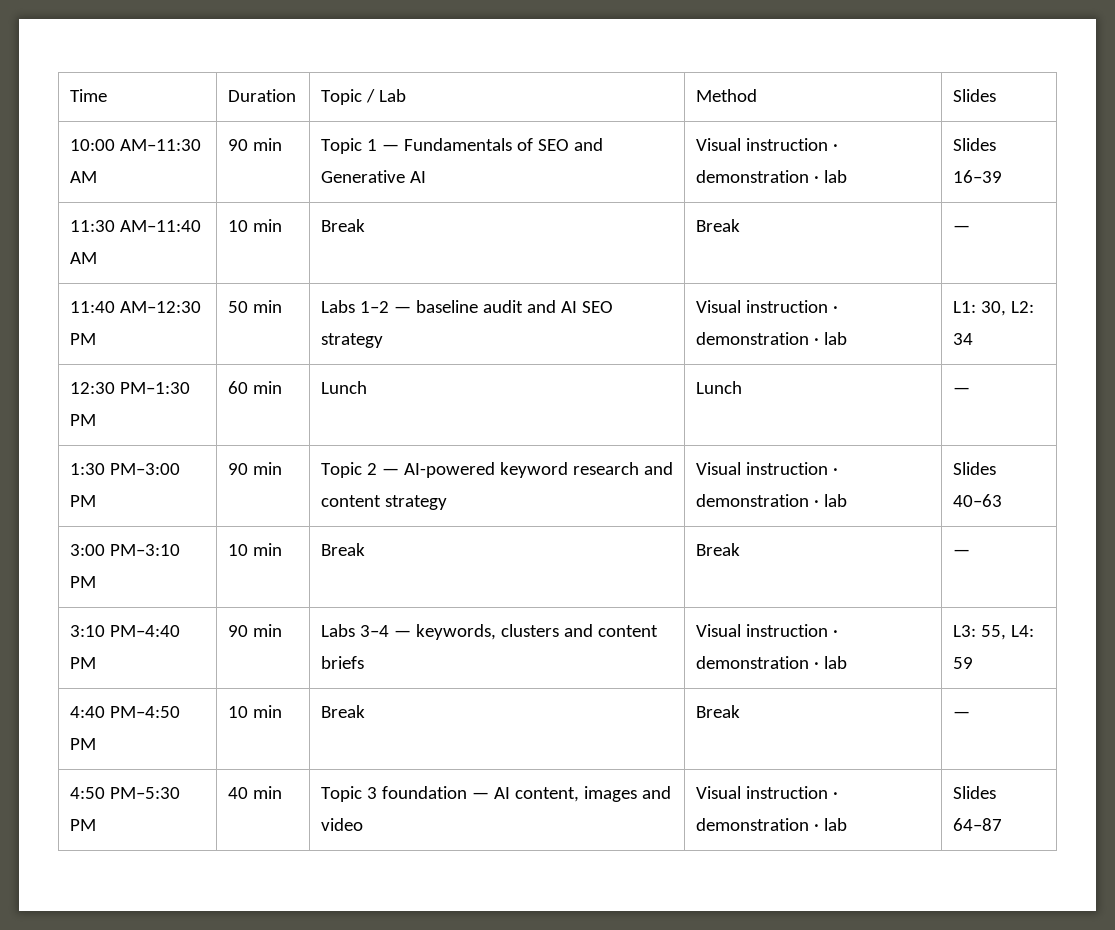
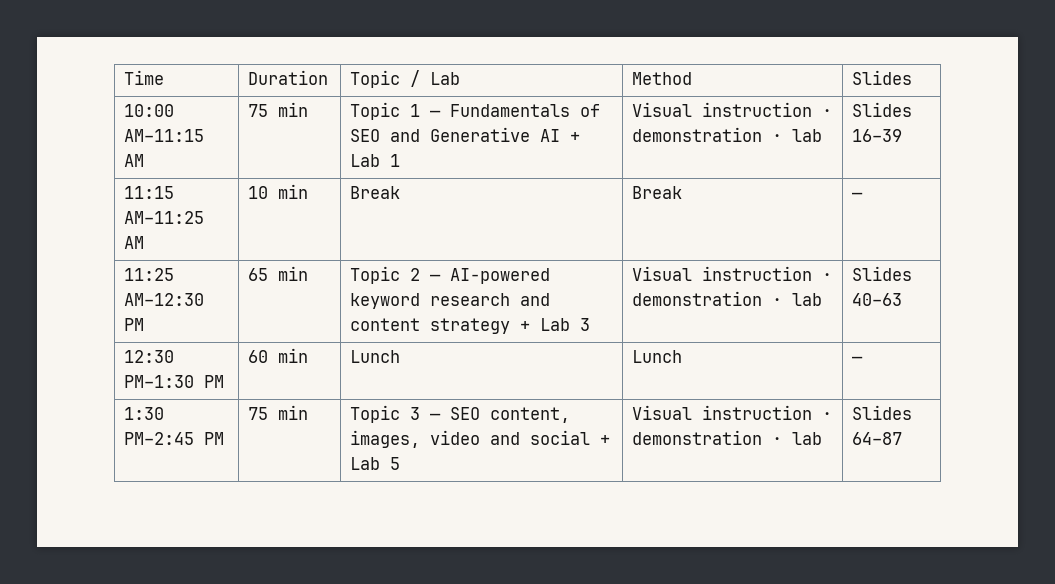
[119,139,201,151] [69,171,97,183] [227,139,248,151] AM–11:30 AM | 90 -> [124,129,205,142] [124,154,145,167] [248,104,269,117] AM–11:15 AM | 75
(426, 177) none -> [570,132,581,142] [350,154,401,167] + Lab 1
[69,220,201,232] 11:30 AM–11:40 -> [124,186,175,199] [124,211,205,224] 11:15 AM–11:25
[69,301,115,313] 11:40 -> [124,268,175,281] 11:25
[227,300,282,313] [320,300,613,313] [320,333,383,348] [695,300,838,313] [695,332,847,345] [952,301,1034,316] [952,333,973,345] 50 min | Labs 1–2 — baseline audit and AI SEO strategy | Visual instruction · demonstration · lab | L1: 30, L2: 34 -> [248,266,309,281] [350,266,551,284] [350,293,551,309] [350,318,591,334] [632,266,833,281] [632,291,823,306] [852,266,913,281] [852,293,903,306] 65 min | Topic 2 — AI-powered keyword research and content strategy + Lab 3 | Visual instruction · demonstration · lab | Slides 40–63
[109,463,180,475] [69,495,96,507] [227,462,282,475] [320,462,673,478] [320,495,447,510] [695,462,838,475] [695,494,847,507] [952,462,996,475] [952,494,1002,507] [69,544,180,556] [69,576,96,588] [227,543,282,556] [320,543,365,556] [695,543,740,556] [952,549,970,556] [69,625,180,637] [69,657,96,669] [227,624,282,637] [320,624,658,640] [320,656,364,669] [695,624,838,637] [695,656,847,669] [952,625,1034,640] [952,657,973,669] [69,706,180,718] [69,738,96,750] [227,705,282,718] [320,705,365,718] [695,705,740,718] [952,711,970,718] [69,787,180,799] [69,819,96,831] [227,786,282,799] [320,786,671,802] [320,818,363,831] PM–3:00 PM | 90 min | Topic 2 — AI-powered keyword research and content strategy | Visual instruction · demonstration · lab | Slides 40–63 // 3:00 PM–3:10 PM | 10 min | Break | Break | — // 3:10 PM–4:40 PM | 90 min | Labs 3–4 — keywords, clusters and content briefs | Visual instruction · demonstration · lab | L3: 55, L4: 59 // 4:40 PM–4:50 PM | 10 min | Break | Break | — // 4:50 PM–5:30 PM | 40 min | Topic 3 foundation — AI content, images and video -> [124,432,225,445] [248,405,309,420] [350,405,571,423] [350,430,611,448] [350,457,401,470] PM–2:45 PM | 75 min | Topic 3 — SEO content, images, video and social + Lab 5

